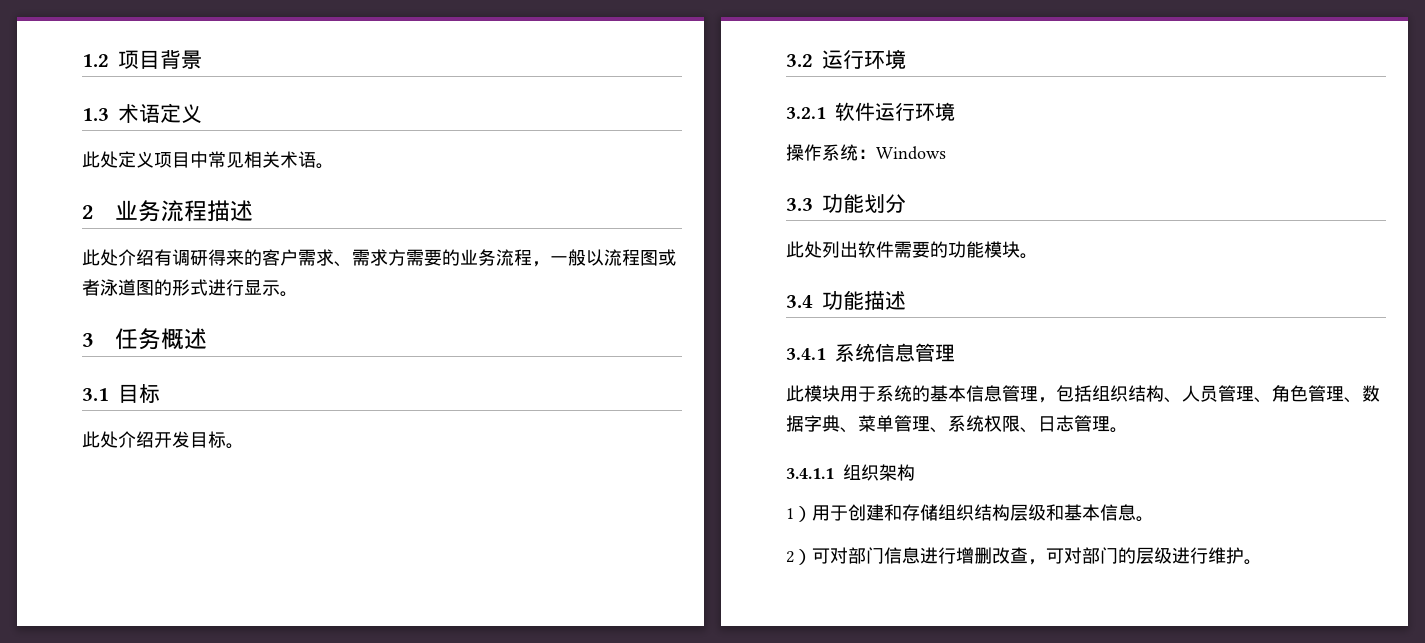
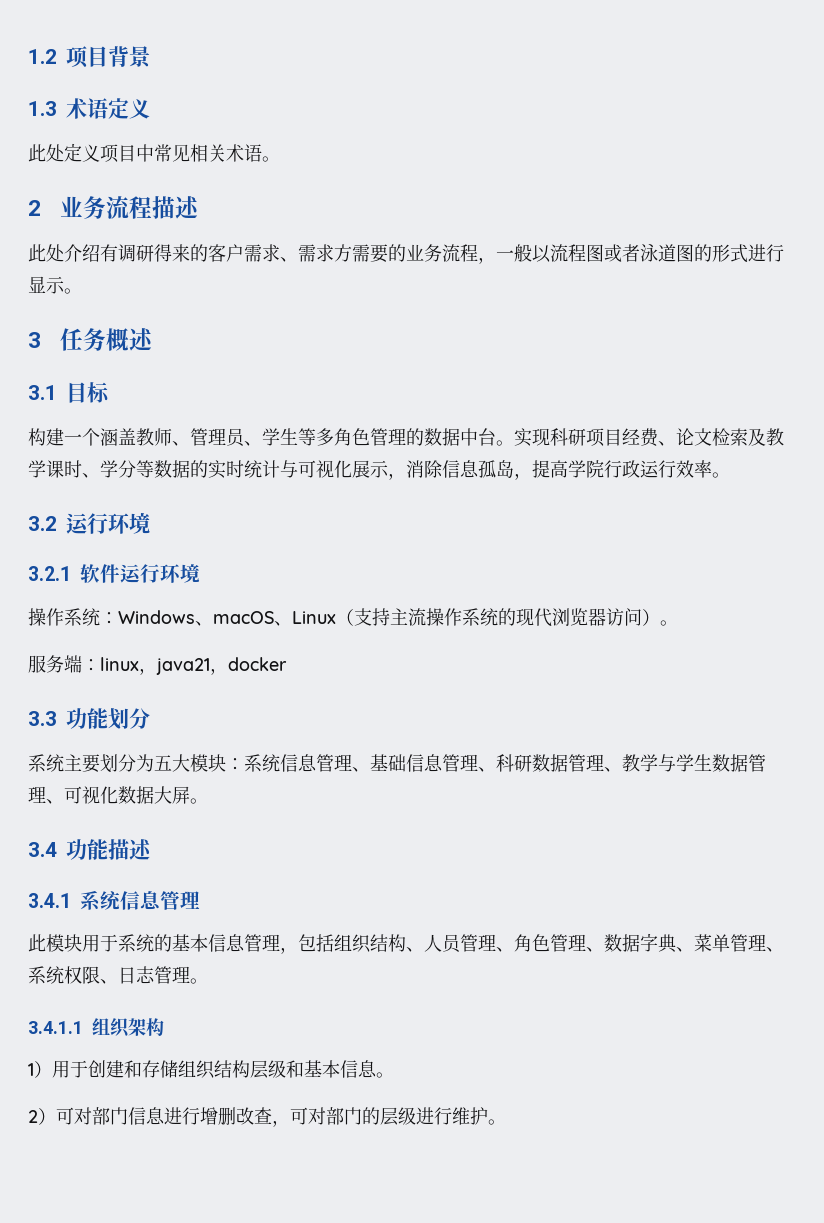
[82,431,226,448] 此处介绍开发目标 -> [28,428,784,447] [28,460,712,480] 构建一个涵盖教师、管理员、学生等多角色管理的数据中台。实现科研项目经费、论文检索及教学课时、学分等数据的实时统计与可视化展示，消除信息孤岛，提高学院行政运行效率
[786,193,906,213] [786,241,1020,258] // 3.3功能划分 // 此处列出软件需要的功能模块 -> [195,608,678,627] [28,655,287,675] [28,708,150,730] [28,754,766,773] [28,786,190,804] 、macOS、Linux（支持主流操作系统的现代浏览器访问）。 // 服务端：linux，java21，docker // 3.3功能划分 // 系统主要划分为五大模块：系统信息管理、基础信息管理、科研数据管理、教学与学生数据管理、可视化数据大屏

